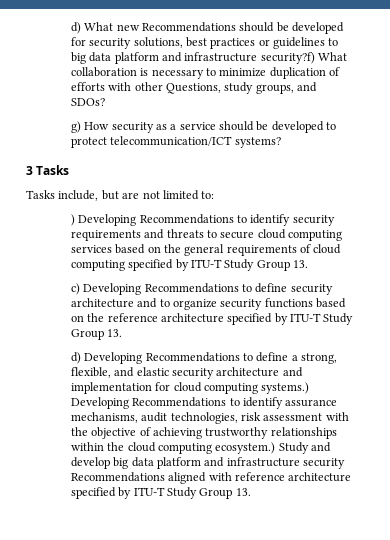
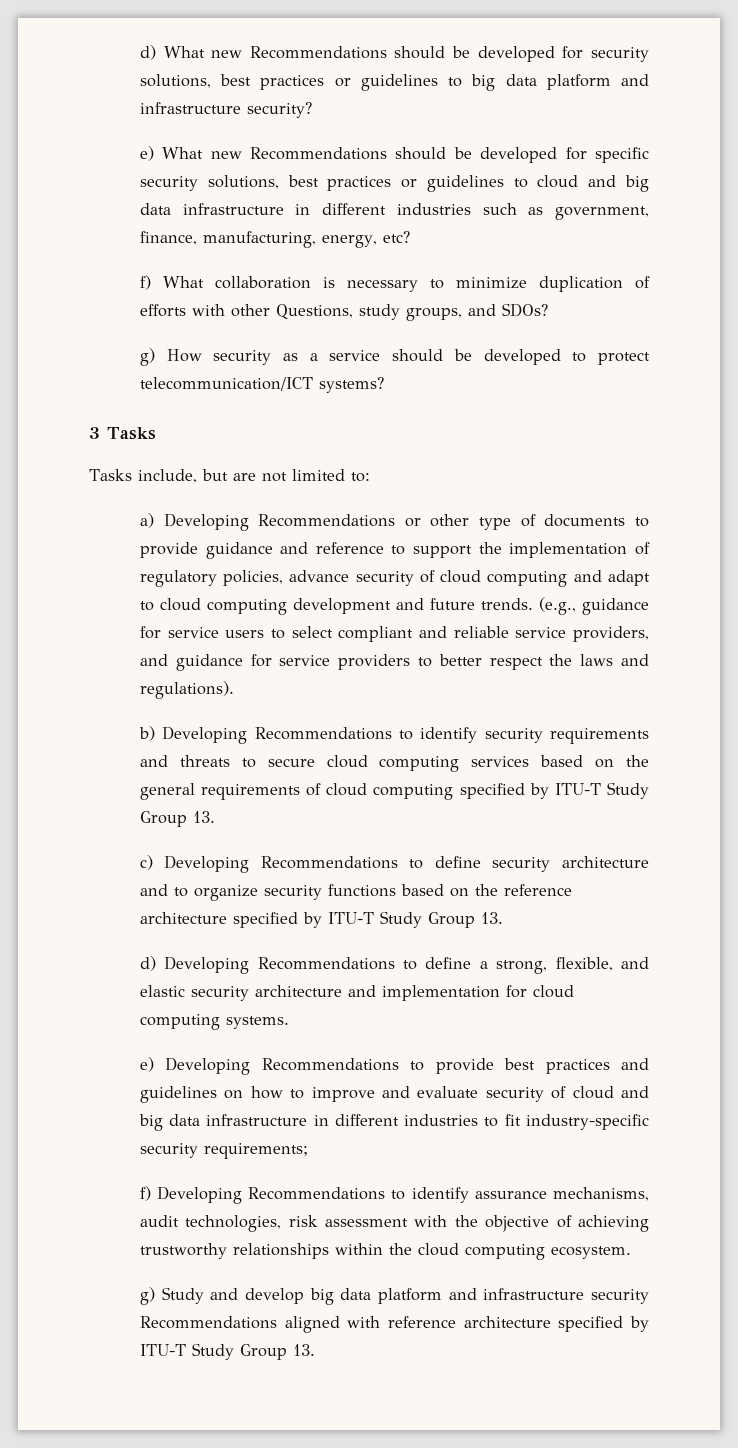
[260,52,315,64] security?f) -> [246,102,312,118] [139,146,649,163] [139,175,649,192] [139,203,649,220] [139,231,410,248] [139,275,151,290] security? // e) What new Recommendations should be developed for specific security solutions, best practices or guidelines to cloud and big data infrastructure in different industries such as government, finance, manufacturing, energy, etc? // f)
[70,214,75,226] ) -> [139,513,649,531] [139,542,650,559] [139,570,650,587] [139,597,649,615] [139,626,649,642] [139,654,650,671] [139,681,234,699] [138,726,155,741] a) Developing Recommendations or other type of documents to provide guidance and reference to support the implementation of regulatory policies, advance security of cloud computing and adapt to cloud computing development and future trends. (e.g., guidance for service users to select compliant and reliable service providers, and guidance for service providers to better respect the laws and regulations). // b)
[261,382,310,394] systems.) -> [225,1016,289,1029] [139,1057,649,1075] [139,1086,649,1103] [138,1114,649,1131] [139,1143,308,1159] [139,1186,151,1201] systems. // e) Developing Recommendations to provide best practices and guidelines on how to improve and evaluate security of cloud and big data infrastructure in different industries to fit industry-specific security requirements; // f)
[215,442,276,454] ecosystem.) -> [550,1246,631,1259] [139,1287,155,1305] ecosystem. // g)

